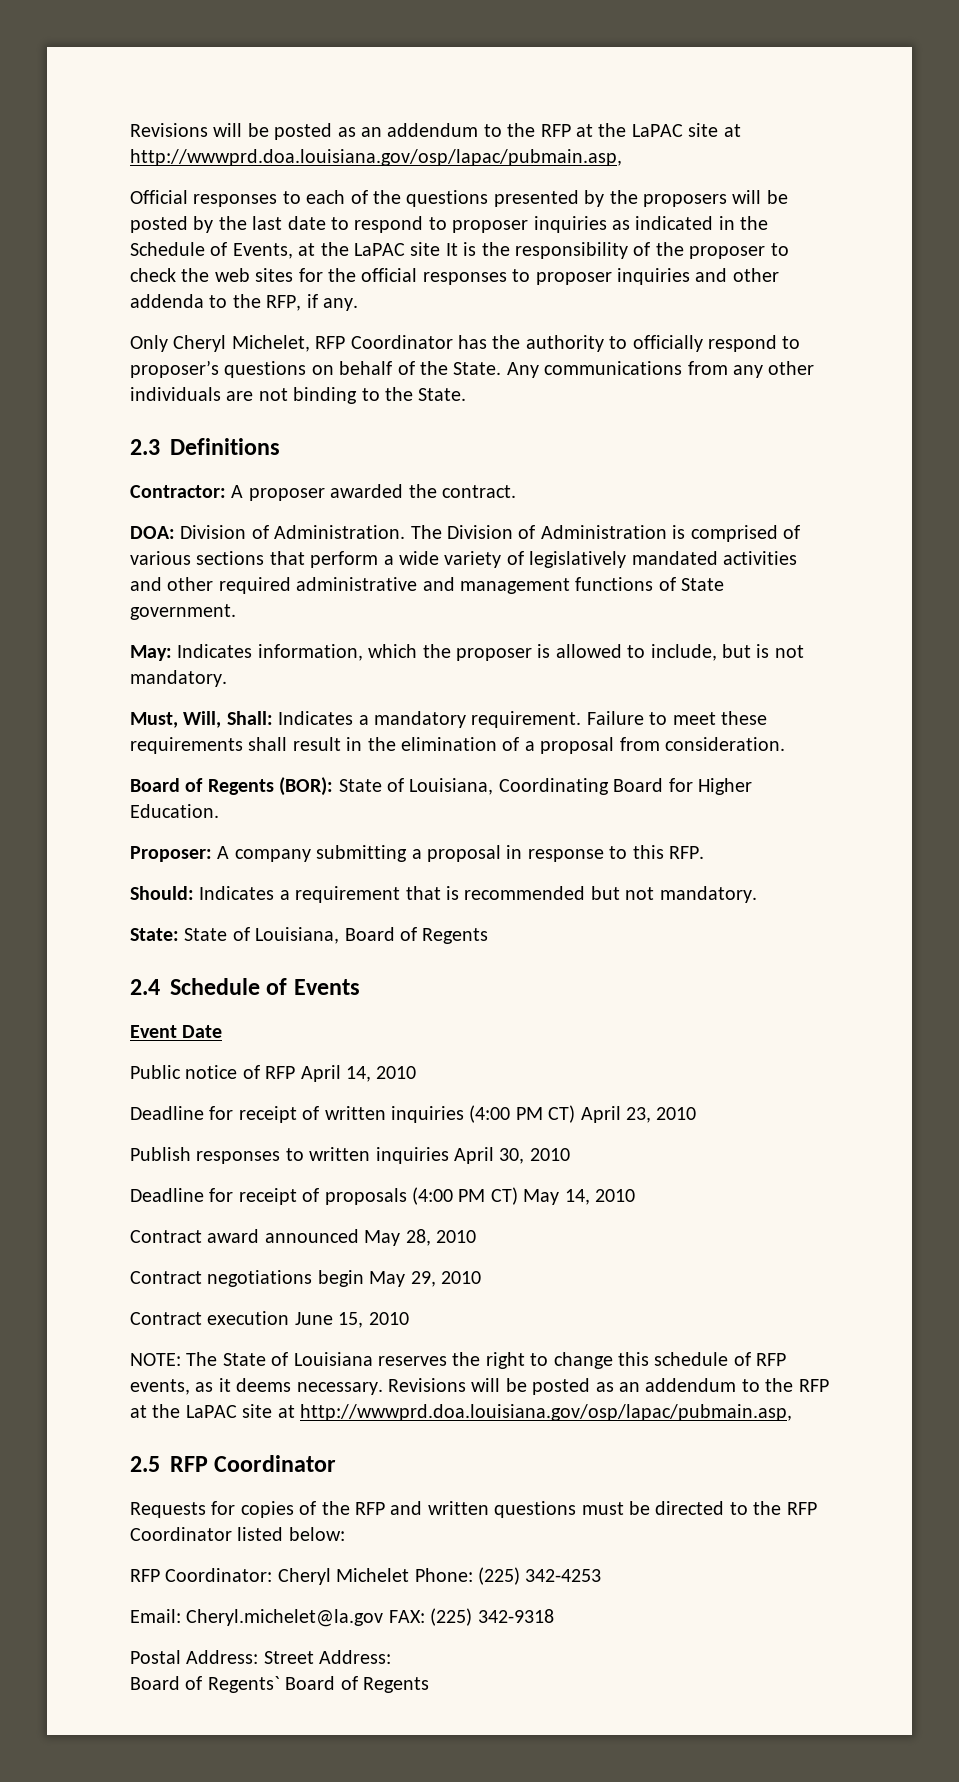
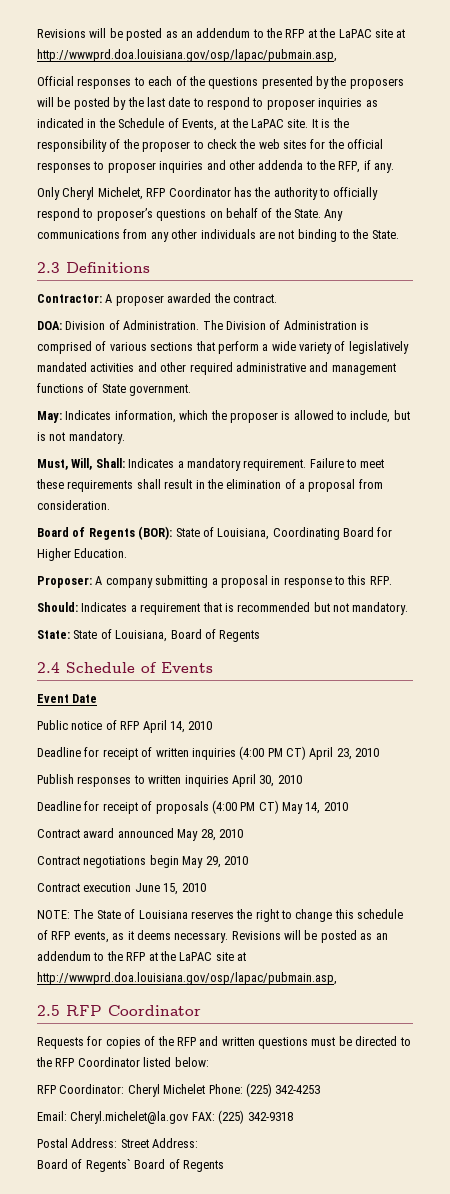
[410,242,441,256] site -> [287,119,309,128] site.

